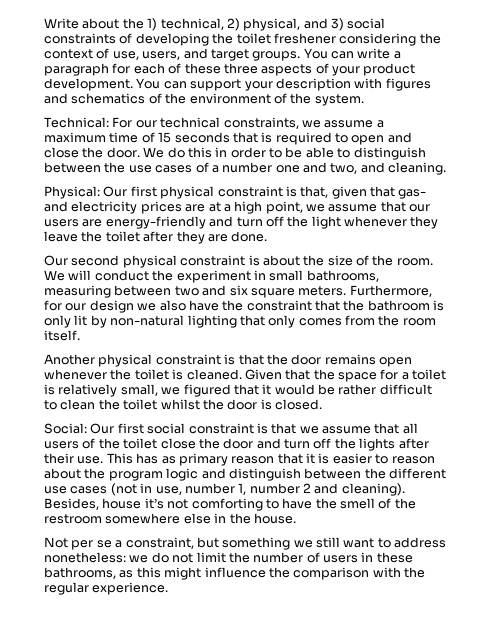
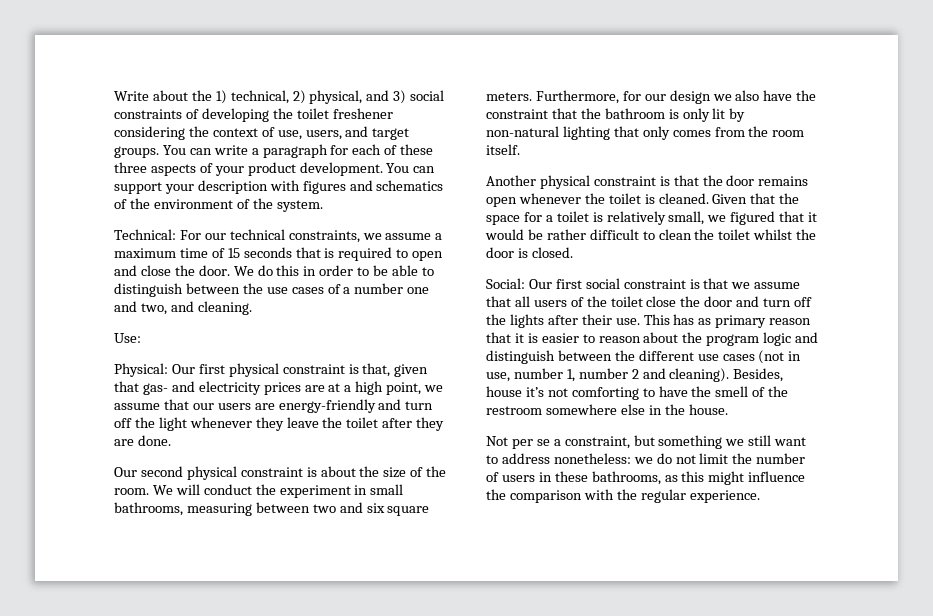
(447, 168) none -> [114,333,141,343] // Use:

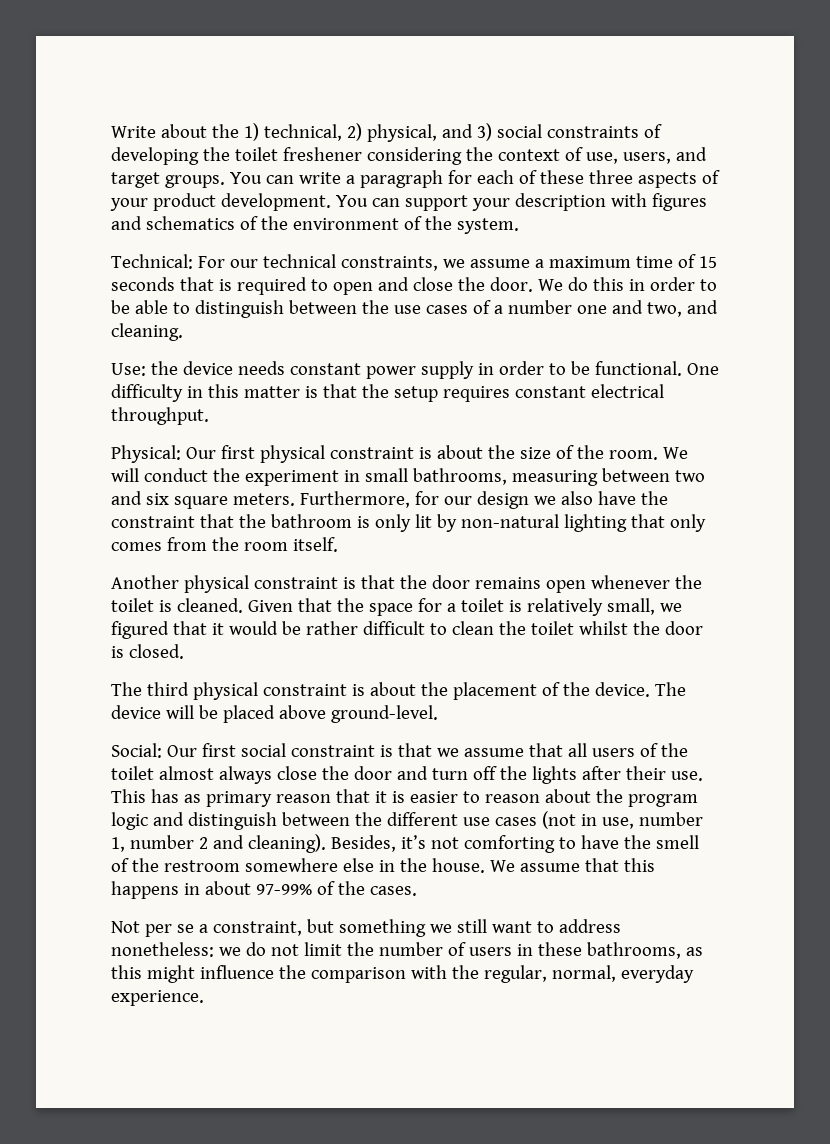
(141, 338) none -> [150,361,719,379] [111,384,664,402] [111,407,209,425] the device needs constant power supply in order to be functional. One difficulty in this matter is that the setup requires constant electrical throughput.
[362,363,429,377] [114,381,444,395] [114,399,434,413] [114,417,445,431] [114,435,171,446] [114,466,317,480] that, given that gas- and electricity prices are at a high point, we assume that our users are energy-friendly and turn off the light whenever they leave the toilet after they are done. // Our second physical constraint is -> (432, 453) none
(573, 252) none -> [111,682,686,700] [111,705,438,723] // The third physical constraint is about the placement of the device. The device will be placed above ground-level.
(643, 301) none -> [158,766,272,784] almost always
[486,386,522,397] house -> (396, 843) none
(728, 409) none -> [489,858,655,872] [111,881,417,899] We assume that this happens in about 97-99% of the cases.
[640,489,686,503] regular -> [483,965,694,983] regular, normal, everyday

